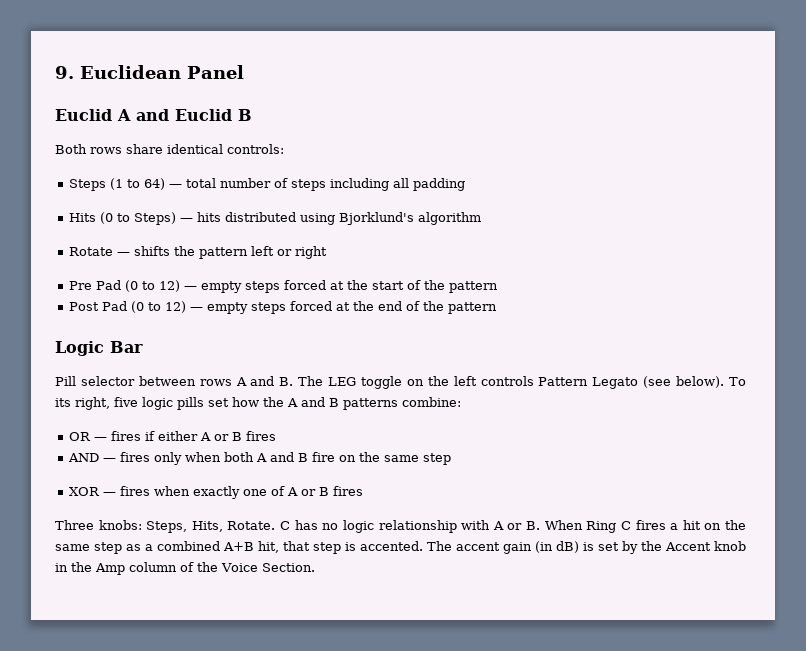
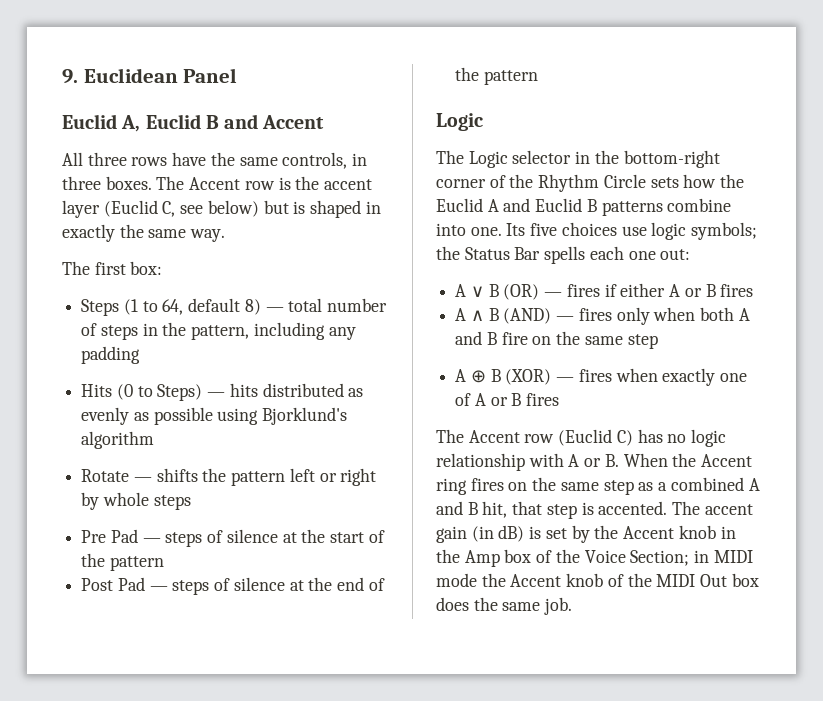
[117,109,252,121] [55,144,284,154] A and Euclid B // Both rows share identical controls: -> [121,114,325,132] [62,152,368,169] [62,176,373,190] [62,200,381,218] [62,224,226,242] [62,261,163,275] A, Euclid B and Accent // All three rows have the same controls, in three boxes. The Accent row is the accent layer (Euclid C, see below) but is shaped in exactly the same way. // The first box:
[143,178,165,190] 64) -> [162,298,261,315] 64, default 8)
[329,178,409,191] including all -> [142,322,356,340] in the pattern, including any
(296, 217) none -> [348,388,364,397] [81,407,213,425] as evenly as possible
(327, 252) none -> [81,492,191,510] by whole steps
[124,280,326,293] (0 to 12) — empty steps forced -> [142,529,278,547] — steps of silence
[130,301,332,314] (0 to 12) — empty steps forced -> [149,577,285,595] — steps of silence
[110,341,143,353] [55,376,747,389] [55,397,461,410] [68,432,91,441] Bar // Pill selector between rows A and B. The LEG toggle on the left controls Pattern Legato (see below). To its right, five logic pills set how the A and B patterns combine: // OR -> [436,150,720,168] [436,174,745,192] [436,198,732,216] [436,222,758,240] [436,246,691,264] [455,284,540,300] // The Logic selector in the bottom-right corner of the Rhythm Circle sets how the Euclid A and Euclid B patterns combine into one. Its five choices use logic symbols; the Status Bar spells each one out: // A ∨ B (OR)
[67,453,99,462] AND -> [455,308,552,324] A ∧ B (AND)
[68,487,100,496] XOR -> [455,369,552,385] A ⊕ B (XOR)
[55,520,291,533] Three knobs: Steps, Hits, Rotate. C -> [436,429,633,446] The Accent row (Euclid C)
[586,520,701,533] Ring C fires a hit -> [672,453,753,467] [436,478,504,495] the Accent ring fires
[223,542,254,551] A+B -> [748,478,760,491] [436,501,478,515] A and B
[129,562,177,572] column -> [504,549,532,563] box
[261,563,315,572] Section. -> [630,550,753,566] [436,573,759,587] [436,597,573,615] Section; in MIDI mode the Accent knob of the MIDI Out box does the same job.

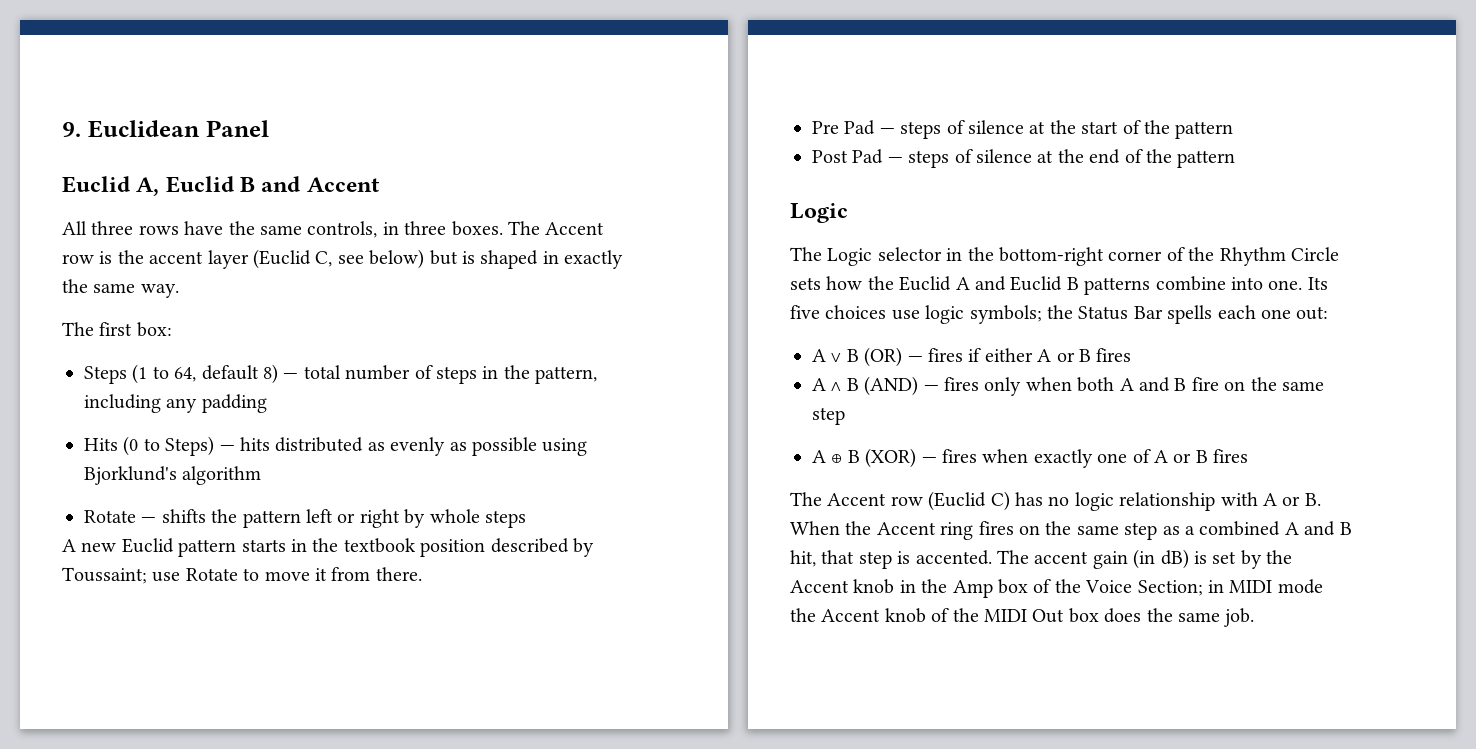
(191, 502) none -> [62,538,594,557] [62,567,422,584] // A new Euclid pattern starts in the textbook position described by Toussaint; use Rotate to move it from there.

